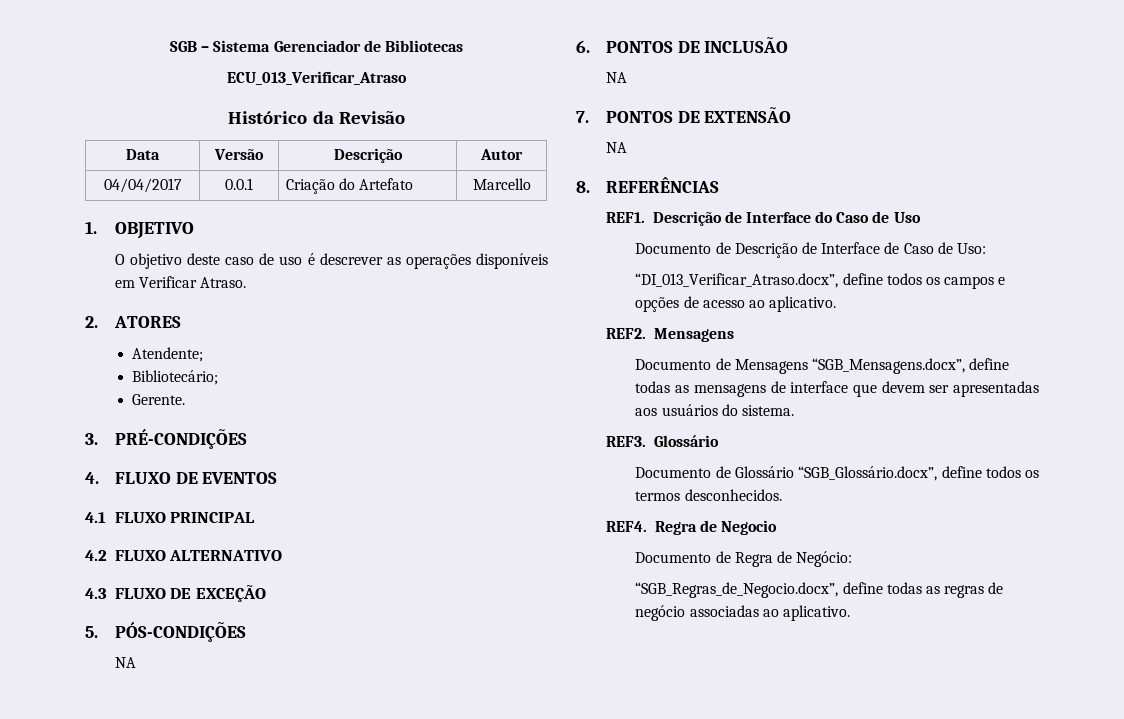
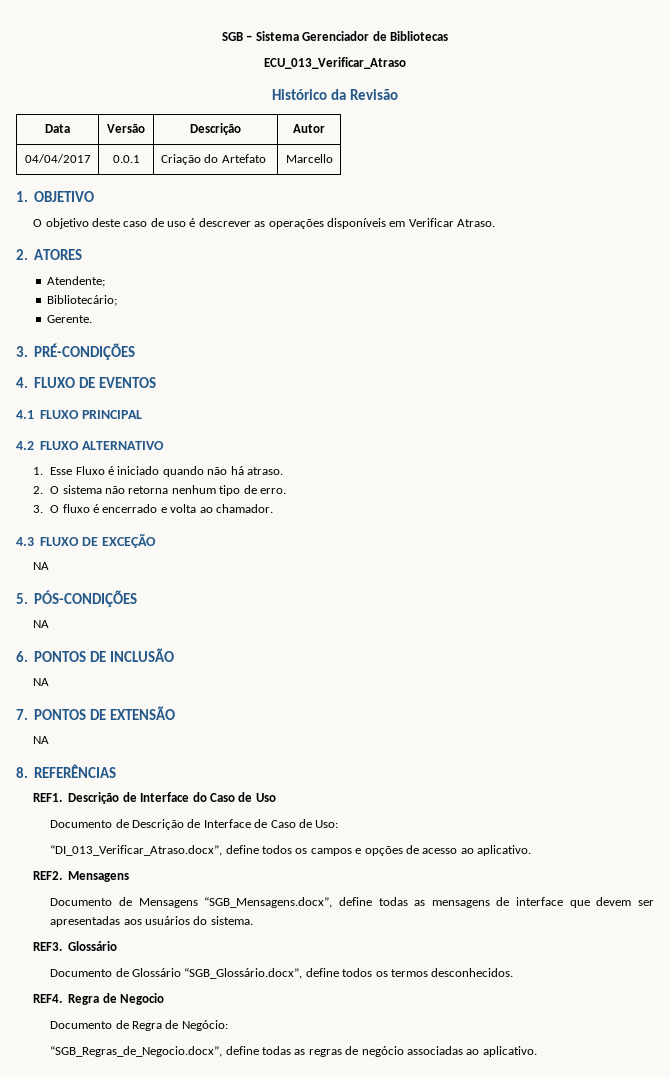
(283, 555) none -> [33,466,283,477] [33,485,286,496] [33,504,273,513] // 1. Esse Fluxo é iniciado quando não há atraso. // 2. O sistema não retorna nenhum tipo de erro. // 3. O fluxo é encerrado e volta ao chamador.
(266, 593) none -> [33,562,50,570] // NA

